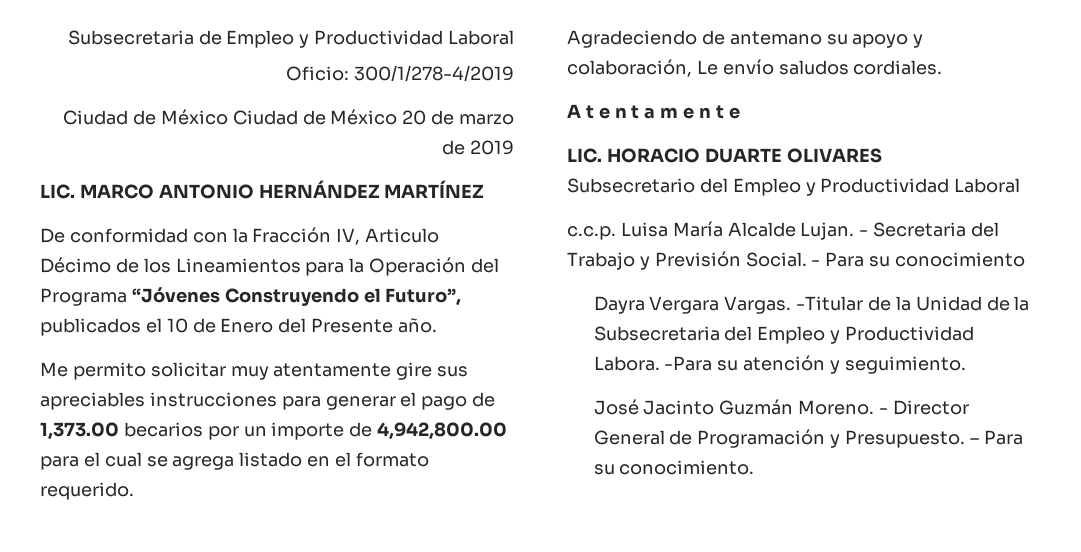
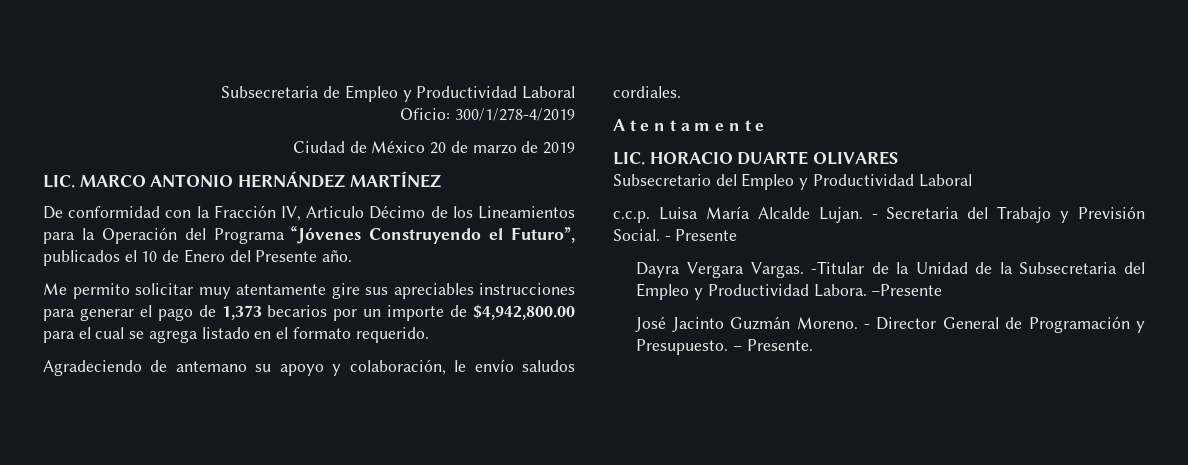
[232,109,398,125] Ciudad de México -> (426, 146) none
[40,422,119,440] 1,373.00 -> [221,305,262,320] 1,373
[377,422,508,440] 4,942,800.00 -> [473,304,576,320] $4,942,800.00
[696,60,718,75] Le -> [454,360,467,372] le
[825,252,1026,267] Para su conocimiento -> [675,229,738,241] Presente
[664,355,966,374] -Para su atención y seguimiento. -> [871,284,943,296] –Presente
[983,430,1023,445] [593,460,755,475] Para su conocimiento. -> [746,339,813,351] Presente.

